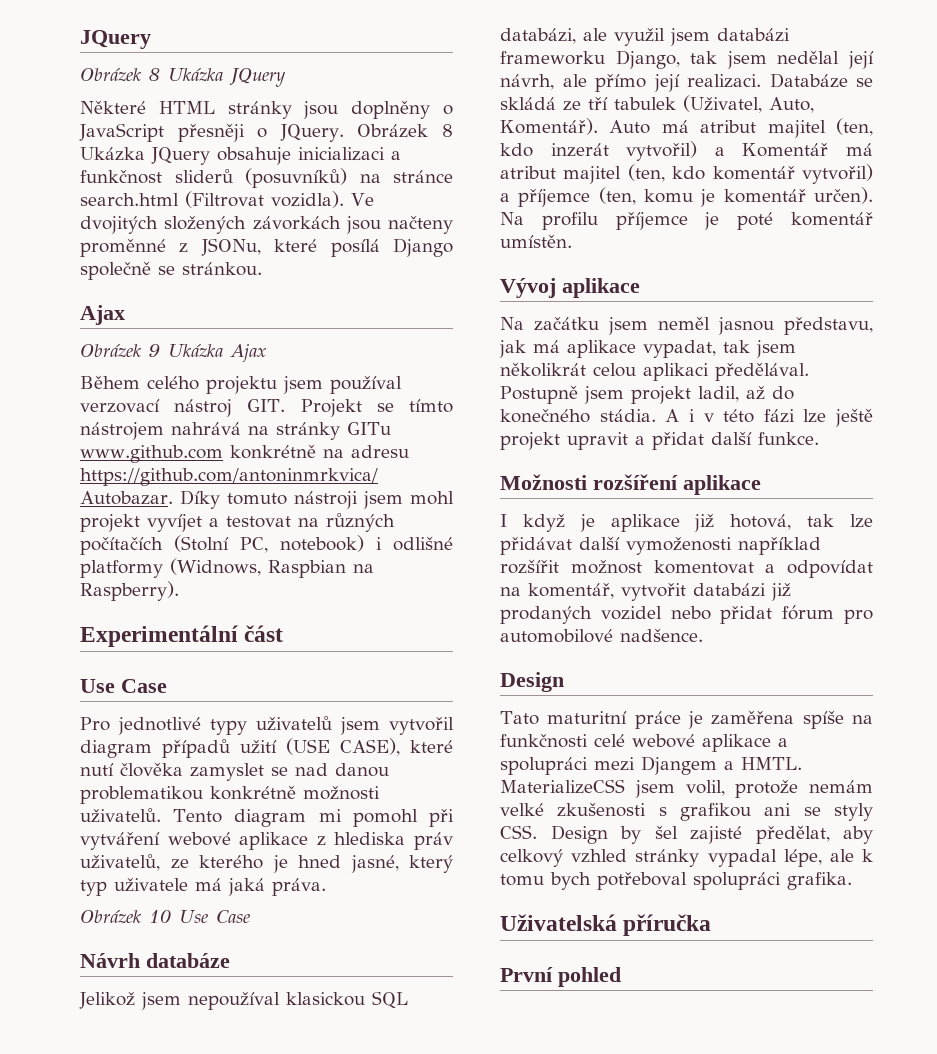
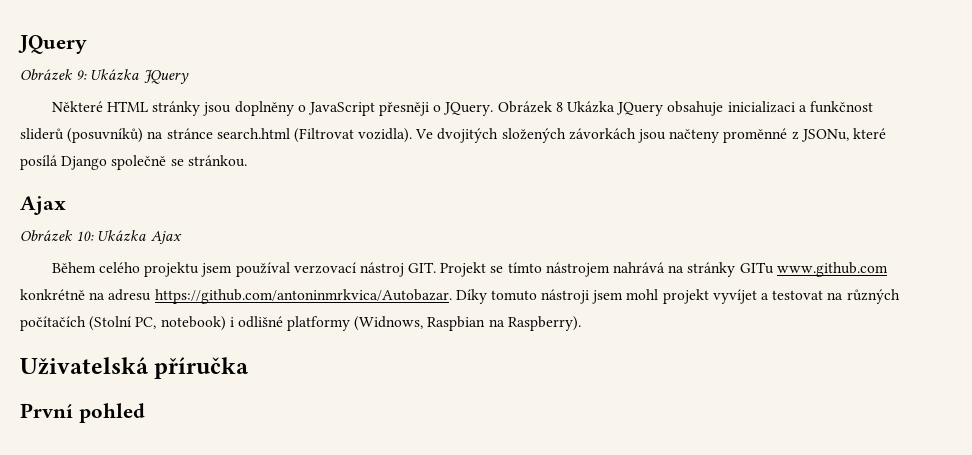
[149,68,160,81] 8 -> [76,70,88,80] 9:
[149,344,160,357] 9 -> [76,231,95,241] 10:
[80,625,284,647] [80,679,167,693] [80,716,454,735] [80,738,453,758] [80,762,389,781] [80,785,380,804] [80,808,454,827] [80,832,453,850] [80,854,453,873] [80,878,326,896] [80,910,250,924] [80,953,230,968] [79,991,408,1010] [500,28,790,46] [500,50,874,69] [500,73,873,92] [500,95,814,113] [500,118,873,138] [500,141,873,161] [500,164,873,184] [500,187,873,207] [500,212,873,230] [500,234,572,248] [500,278,640,298] [500,316,873,335] [499,340,796,358] [500,362,809,381] [500,385,794,404] [500,408,873,427] [500,431,819,450] [500,474,761,495] [500,514,873,532] [500,536,821,555] [500,559,873,578] [500,583,791,601] [500,605,873,624] [500,628,703,643] [500,672,564,692] [500,710,873,729] [500,734,788,752] [500,756,802,775] [500,779,873,798] [500,802,873,821] [500,825,873,844] [500,849,873,867] [500,872,852,890] // Experimentální část // Use Case // Pro jednotlivé typy uživatelů jsem vytvořil diagram případů užití (USE CASE), které nutí člověka zamyslet se nad danou problematikou konkrétně možnosti uživatelů. Tento diagram mi pomohl při vytváření webové aplikace z hlediska práv uživatelů, ze kterého je hned jasné, který typ uživatele má jaká práva. // Obrázek 10 Use Case // Návrh databáze // Jelikož jsem nepoužíval klasickou SQL databázi, ale využil jsem databázi frameworku Django, tak jsem nedělal její návrh, ale přímo její realizaci. Databáze se skládá ze tří tabulek (Uživatel, Auto, Komentář). Auto má atribut majitel (ten, kdo inzerát vytvořil) a Komentář má atribut majitel (ten, kdo komentář vytvořil) a příjemce (ten, komu je komentář určen). Na profilu příjemce je poté komentář umístěn. // Vývoj aplikace // Na začátku jsem neměl jasnou představu, jak má aplikace vypadat, tak jsem několikrát celou aplikaci předělával. Postupně jsem projekt ladil, až do konečného stádia. A i v této fázi lze ještě projekt upravit a přidat další funkce. // Možnosti rozšíření aplikace // I když je aplikace již hotová, tak lze přidávat další vymoženosti například rozšířit možnost komentovat a odpovídat na komentář, vytvořit databázi již prodaných vozidel nebo přidat fórum pro automobilové nadšence. // Design // Tato maturitní práce je zaměřena spíše na funkčnosti celé webové aplikace a spolupráci mezi Djangem a HMTL. MaterializeCSS jsem volil, protože nemám velké zkušenosti s grafikou ani se styly CSS. Design by šel zajisté předělat, aby celkový vzhled stránky vypadal lépe, ale k tomu bych potřeboval spolupráci grafika. -> (581, 323) none

